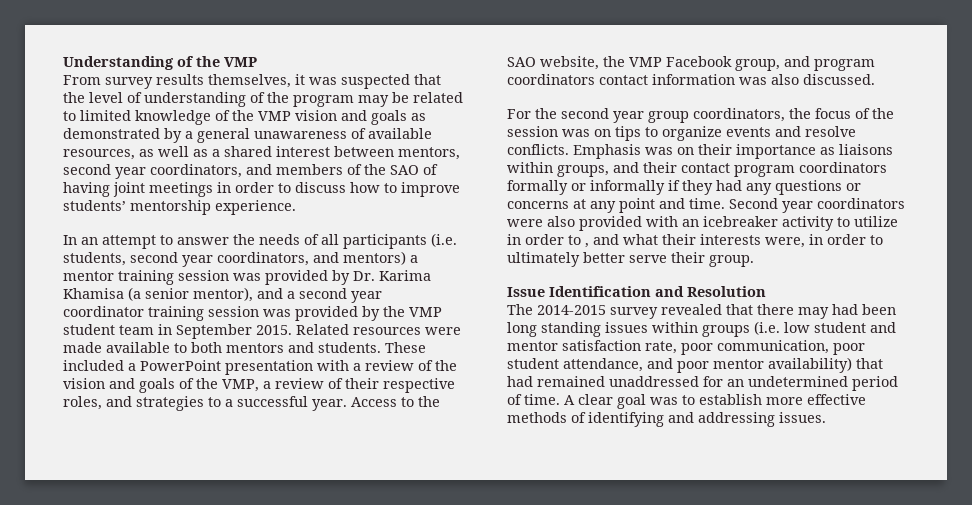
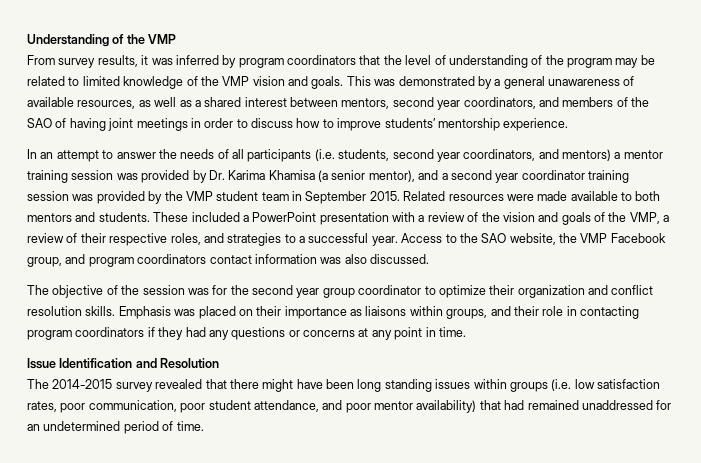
[156,74,410,89] results themselves, it was suspected -> [97,55,356,68] results, it was inferred by program coordinators
[371,110,426,125] goals as -> [311,76,396,89] goals. This was
[507,108,894,123] [507,126,856,141] [507,144,569,155] For the second year group coordinators, the focus of the session was on tips to organize events and resolve conflicts. -> [27,285,654,298] [27,306,116,316] The objective of the session was for the second year group coordinator to optimize their organization and conflict resolution skills.
(673, 151) none -> [198,306,236,319] placed
[681,162,887,177] [507,180,665,195] contact program coordinators formally or informally -> [542,306,639,319] [27,327,145,340] role in contacting program coordinators
[659,198,905,213] [507,216,898,231] [507,234,883,248] [507,252,754,267] and time. Second year coordinators were also provided with an icebreaker activity to utilize in order to , and what their interests were, in order to ultimately better serve their group. -> [425,327,466,337] in time.
[798,304,858,319] may had -> [262,379,323,392] might have
[814,322,896,333] [507,340,677,354] student and mentor satisfaction rate, -> [597,379,660,389] [27,401,57,412] satisfaction rates,
[564,394,866,409] [507,412,826,427] A clear goal was to establish more effective methods of identifying and addressing issues. -> (204, 426) none

